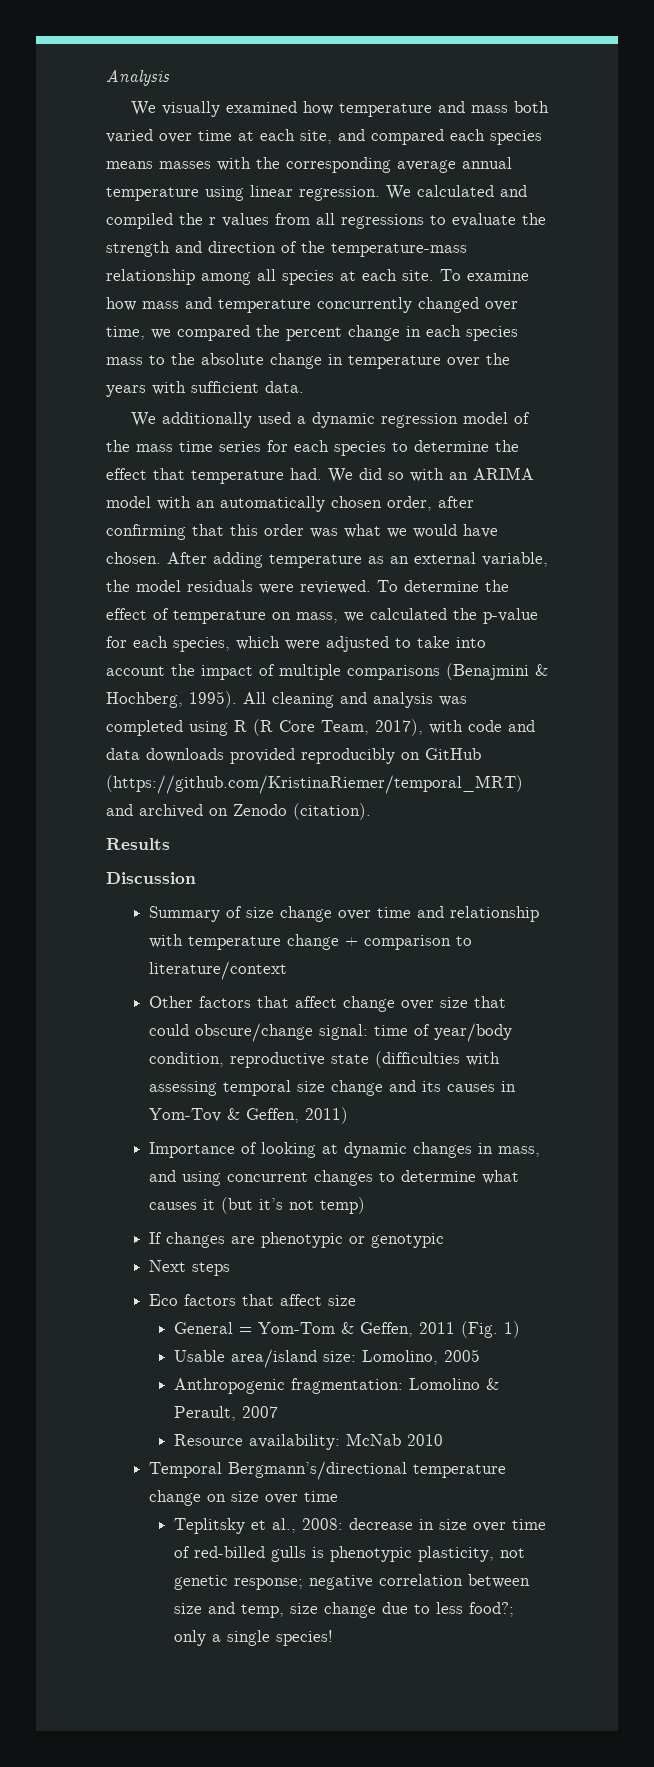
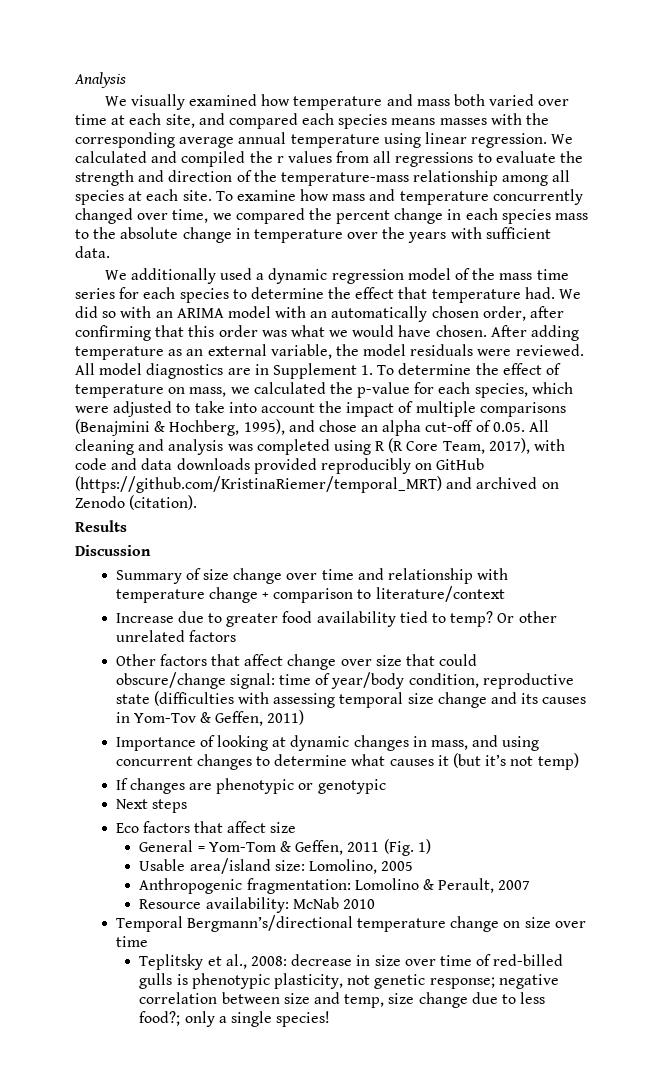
(371, 587) none -> [75,363,374,379] All model diagnostics are in Supplement 1.
[189,691,237,708] 1995). -> [243,419,525,436] 1995), and chose an alpha cut-off of 0.05.
(288, 970) none -> [115,611,557,627] [115,630,236,642] // Increase due to greater food availability tied to temp? Or other unrelated factors

